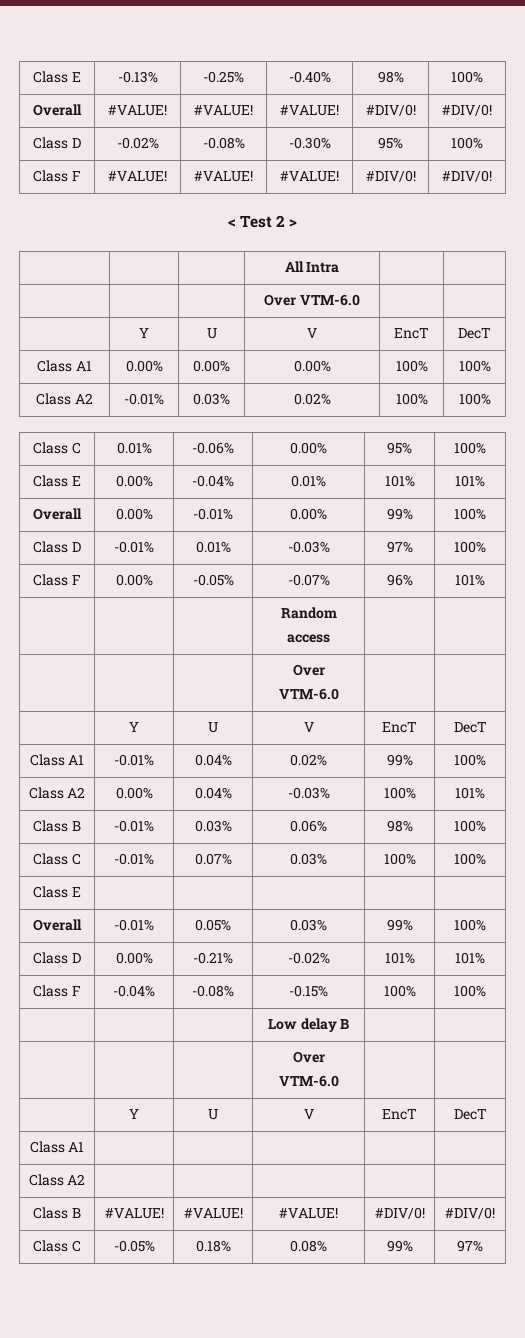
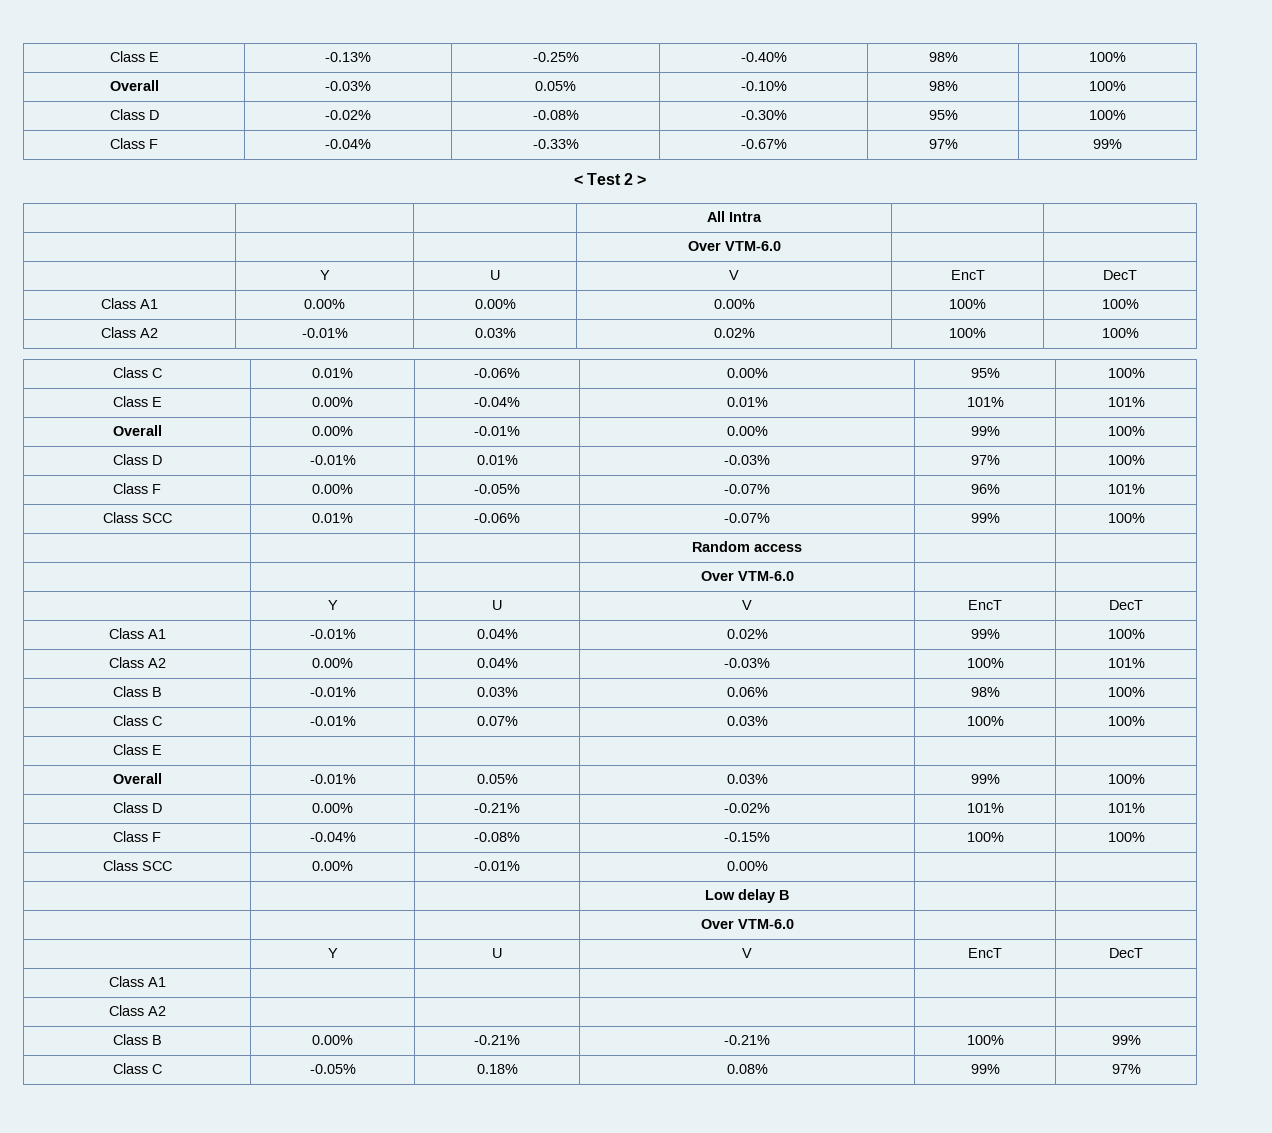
[108,105,167,116] [194,105,253,116] [280,105,339,116] [365,104,416,116] [442,104,492,116] #VALUE! | #VALUE! | #VALUE! | #DIV/0! | #DIV/0! -> [325,81,371,91] [535,81,576,91] [740,81,787,91] [928,81,958,91] [1089,81,1126,91] -0.03% | 0.05% | -0.10% | 98% | 100%
[108,171,167,182] [194,171,253,182] [280,171,339,182] [365,170,416,182] [442,170,492,182] #VALUE! | #VALUE! | #VALUE! | #DIV/0! | #DIV/0! -> [325,139,371,149] [532,139,579,149] [740,139,787,149] [928,139,958,149] [1093,139,1122,149] -0.04% | -0.33% | -0.67% | 97% | 99%
(485, 580) none -> [102,512,172,523] [312,513,353,523] [474,513,520,523] [723,513,770,523] [970,513,1000,523] [1107,513,1145,523] // Class SCC | 0.01% | -0.06% | -0.07% | 99% | 100%
(486, 991) none -> [102,860,172,871] [312,861,353,871] [474,861,520,871] [726,861,768,871] // Class SCC | 0.00% | -0.01% | 0.00% | |
[104,1208,164,1219] [183,1208,243,1219] [279,1208,338,1219] [374,1207,425,1219] [445,1207,495,1219] #VALUE! | #VALUE! | #VALUE! | #DIV/0! | #DIV/0! -> [312,1035,353,1045] [474,1035,520,1045] [723,1035,770,1045] [966,1035,1004,1045] [1111,1035,1141,1045] 0.00% | -0.21% | -0.21% | 100% | 99%

